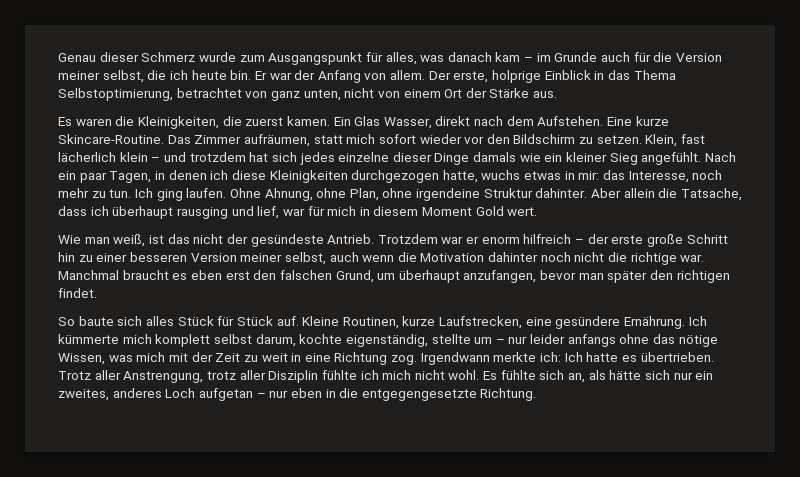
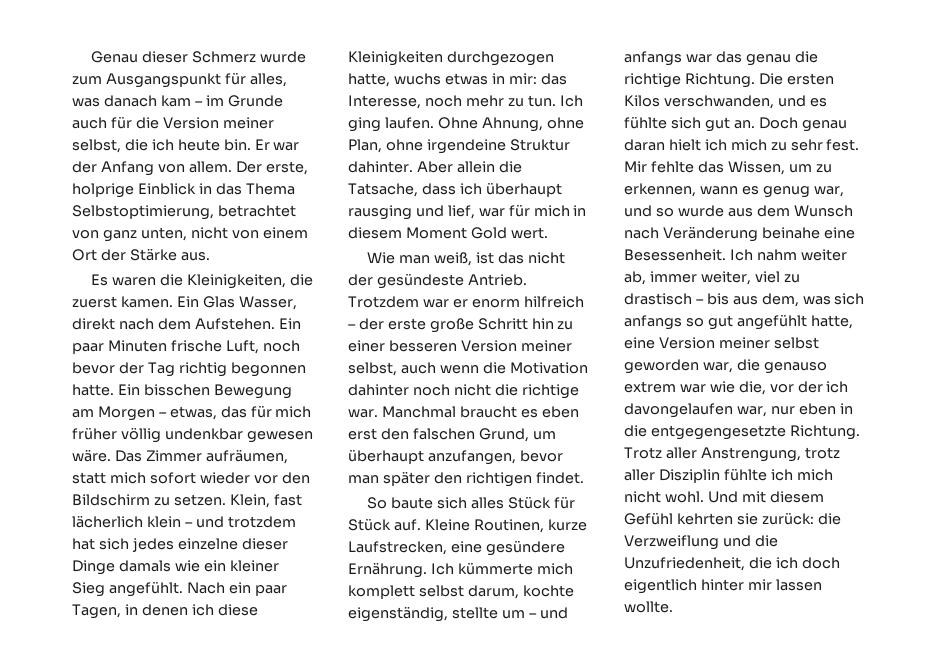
[607,116,669,126] [58,134,164,144] Eine kurze Skincare-Routine. -> [278,318,301,329] [72,340,300,354] [72,362,306,377] [72,384,292,399] [72,405,312,421] [72,427,313,443] [72,449,111,462] Ein paar Minuten frische Luft, noch bevor der Tag richtig begonnen hatte. Ein bisschen Bewegung am Morgen – etwas, das für mich früher völlig undenkbar gewesen wäre.
[508,334,718,347] [58,352,714,365] nur leider anfangs ohne das nötige Wissen, was mich mit der Zeit zu weit in eine Richtung zog. Irgendwann merkte ich: Ich hatte es übertrieben. -> [539,607,568,619] [624,51,818,66] [624,73,834,88] [624,95,827,109] [624,116,847,132] [624,139,860,151] [624,161,832,175] [624,183,844,198] [624,205,853,217] [624,226,855,242] [624,249,847,261] [624,271,800,285] [624,293,865,307] [624,314,853,330] [624,337,819,349] [624,359,827,374] [624,381,849,395] [624,403,853,418] [624,425,860,440] und anfangs war das genau die richtige Richtung. Die ersten Kilos verschwanden, und es fühlte sich gut an. Doch genau daran hielt ich mich zu sehr fest. Mir fehlte das Wissen, um zu erkennen, wann es genug war, und so wurde aus dem Wunsch nach Veränderung beinahe eine Besessenheit. Ich nahm weiter ab, immer weiter, viel zu drastisch – bis aus dem, was sich anfangs so gut angefühlt hatte, eine Version meiner selbst geworden war, die genauso extrem war wie die, vor der ich davongelaufen war, nur eben in die entgegengesetzte Richtung.
[483,370,714,383] [58,388,537,401] Es fühlte sich an, als hätte sich nur ein zweites, anderes Loch aufgetan – nur eben in die entgegengesetzte Richtung. -> [707,491,824,503] [624,512,841,525] [624,535,778,550] [624,557,840,571] [624,579,822,594] [624,601,673,613] Und mit diesem Gefühl kehrten sie zurück: die Verzweiflung und die Unzufriedenheit, die ich doch eigentlich hinter mir lassen wollte.

